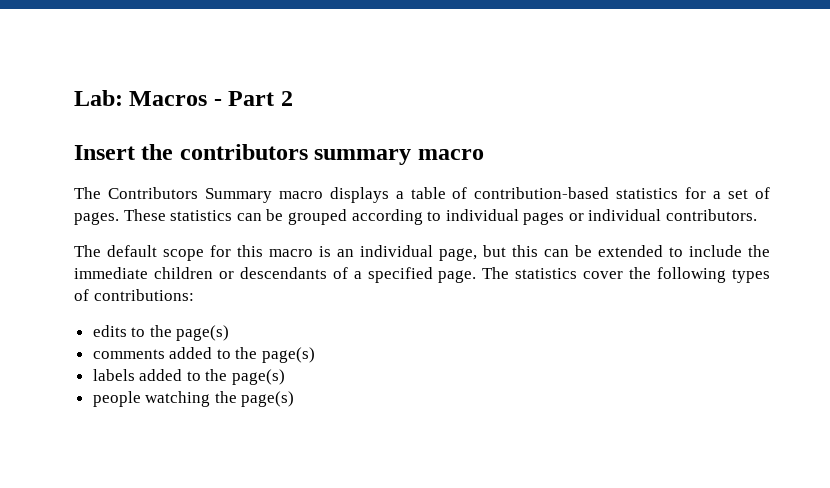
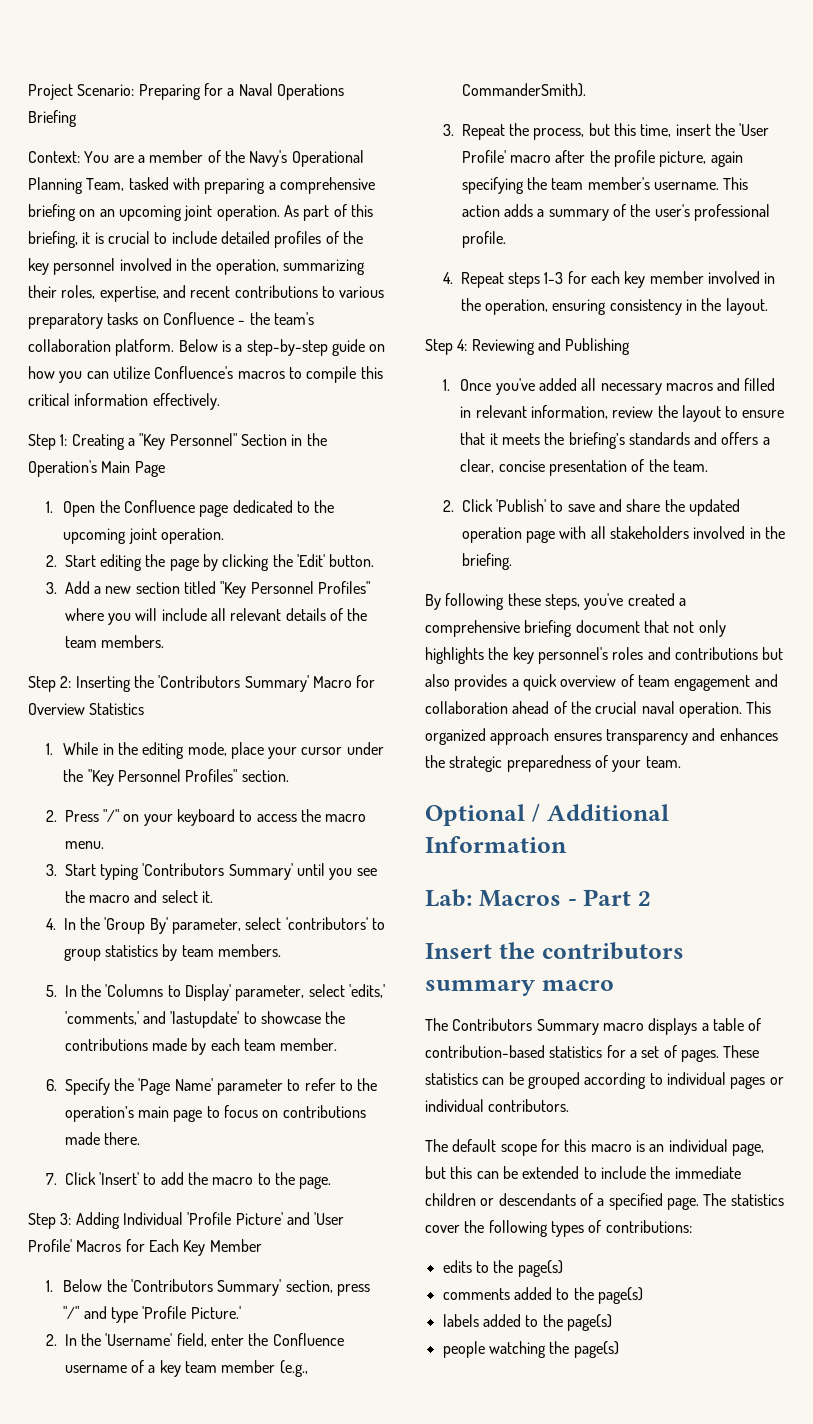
(74, 98) none -> [28,83,344,100] [28,110,77,127] [28,150,364,167] [28,177,375,194] [28,204,373,221] [28,231,363,248] [28,258,365,275] [28,285,385,302] [28,312,314,329] [28,339,386,356] [28,366,383,383] [28,393,220,410] [28,433,327,450] [28,460,165,477] [45,500,335,517] [63,528,224,544] [45,554,375,571] [45,581,370,598] [64,608,368,625] [64,635,164,648] [28,675,376,692] [28,703,145,715] [45,742,384,759] [63,769,289,786] [45,809,367,826] [64,841,104,849] [45,863,377,880] [64,890,213,903] [45,917,385,934] [63,944,281,961] [45,984,385,1001] [64,1011,346,1028] [64,1038,338,1055] [45,1078,378,1095] [64,1105,366,1122] [64,1132,140,1145] [45,1172,332,1189] [28,1212,345,1229] [28,1239,262,1256] [45,1279,370,1296] [63,1306,241,1323] [45,1333,344,1347] [64,1360,308,1377] [461,83,586,97] [442,123,770,140] [461,150,743,167] [461,177,749,194] [461,204,770,221] [461,231,506,248] [442,271,776,288] [460,298,768,315] [425,338,631,355] [442,378,776,395] [460,405,785,422] [460,432,770,449] [460,459,708,476] [442,499,740,516] [461,526,785,543] [461,553,512,570] [425,593,686,610] [425,620,726,637] [425,647,784,664] [425,674,778,691] [425,701,772,718] [425,728,778,745] [425,755,681,772] [425,803,669,826] [425,836,567,853] Project Scenario: Preparing for a Naval Operations Briefing // Context: You are a member of the Navy's Operational Planning Team, tasked with preparing a comprehensive briefing on an upcoming joint operation. As part of this briefing, it is crucial to include detailed profiles of the key personnel involved in the operation, summarizing their roles, expertise, and recent contributions to various preparatory tasks on Confluence - the team's collaboration platform. Below is a step-by-step guide on how you can utilize Confluence's macros to compile this critical information effectively. // Step 1: Creating a "Key Personnel" Section in the Operation's Main Page // 1. Open the Confluence page dedicated to the upcoming joint operation. // 2. Start editing the page by clicking the 'Edit' button. // 3. Add a new section titled "Key Personnel Profiles" where you will include all relevant details of the team members. // Step 2: Inserting the 'Contributors Summary' Macro for Overview Statistics // 1. While in the editing mode, place your cursor under the "Key Personnel Profiles" section. // 2. Press "/" on your keyboard to access the macro menu. // 3. Start typing 'Contributors Summary' until you see the macro and select it. // 4. In the 'Group By' parameter, select 'contributors' to group statistics by team members. // 5. In the 'Columns to Display' parameter, select 'edits,' 'comments,' and 'lastupdate' to showcase the contributions made by each team member. // 6. Specify the 'Page Name' parameter to refer to the operation’s main page to focus on contributions made there. // 7. Click 'Insert' to add the macro to the page. // Step 3: Adding Individual 'Profile Picture' and 'User Profile' Macros for Each Key Member // 1. Below the 'Contributors Summary' section, press "/" and type 'Profile Picture.' // 2. In the 'Username' field, enter the Confluence username of a key team member (e.g., CommanderSmith). // 3. Repeat the process, but this time, insert the 'User Profile' macro after the profile picture, again specifying the team member's username. This action adds a summary of the user's professional profile. // 4. Repeat steps 1-3 for each key member involved in the operation, ensuring consistency in the layout. // Step 4: Reviewing and Publishing // 1. Once you've added all necessary macros and filled in relevant information, review the layout to ensure that it meets the briefing’s standards and offers a clear, concise presentation of the team. // 2. Click 'Publish' to save and share the updated operation page with all stakeholders involved in the briefing. // By following these steps, you've created a comprehensive briefing document that not only highlights the key personnel's roles and contributions but also provides a quick overview of team engagement and collaboration ahead of the crucial naval operation. This organized approach ensures transparency and enhances the strategic preparedness of your team. // Optional / Additional Information //

